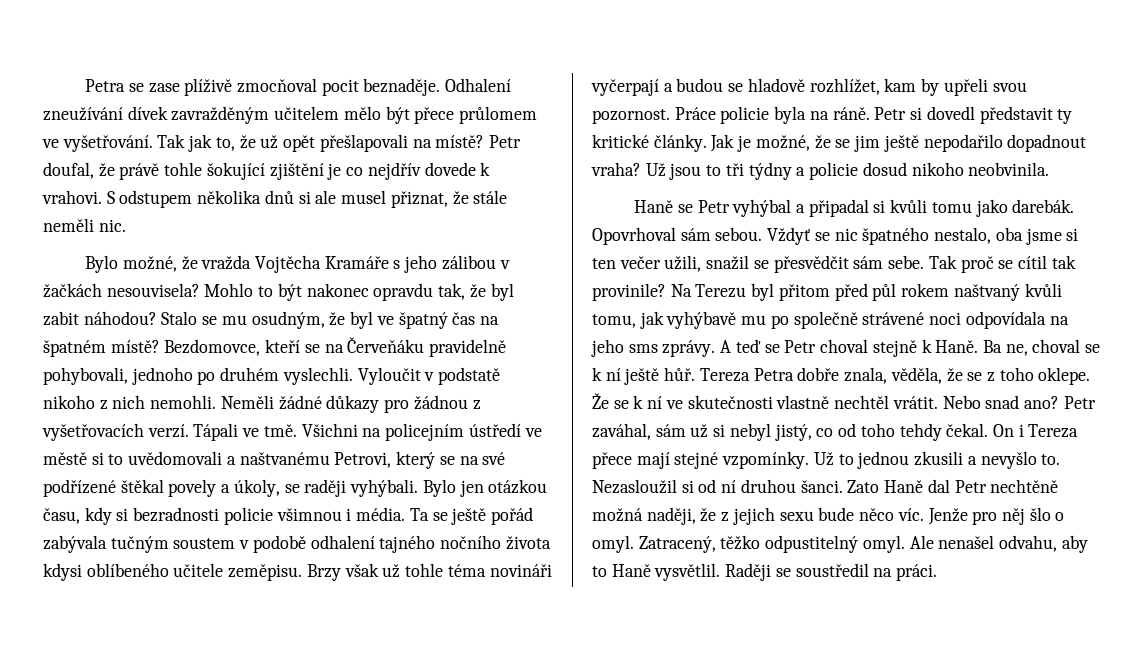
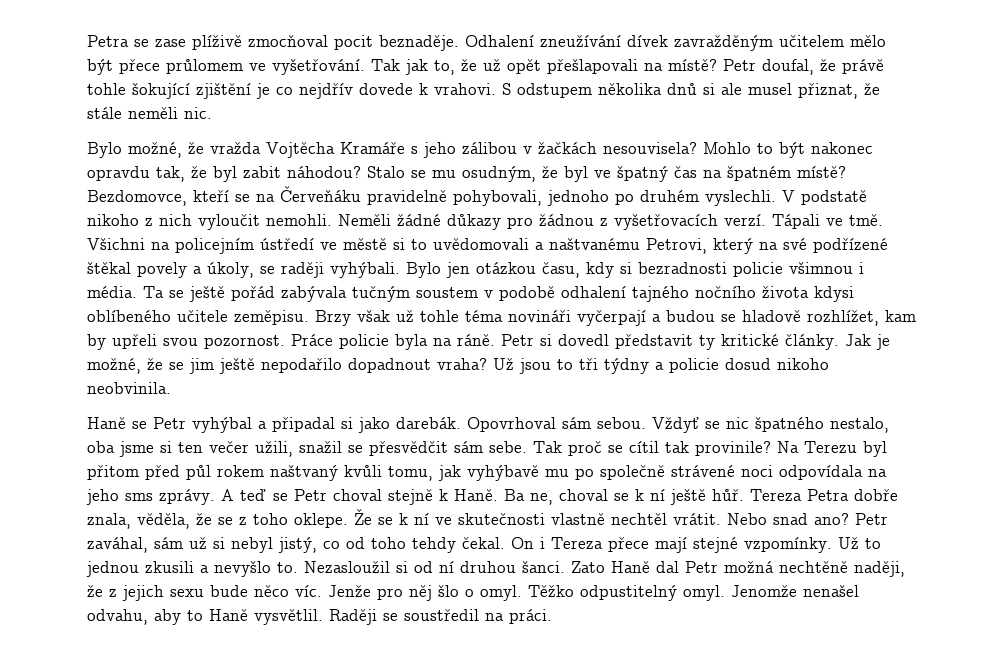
[357,367,435,385] Vyloučit v -> [782,190,795,202] V
(146, 402) none -> [198,214,260,230] vyloučit
[439,456,455,465] se -> (753, 246) none
[890,199,972,213] kvůli tomu -> (353, 423) none
[990,479,1059,493] [592,508,643,522] nechtěně možná -> [724,561,848,573] možná nechtěně
[638,535,761,553] Zatracený, těžko -> [528,585,574,597] Těžko
[909,535,934,549] Ale -> [731,585,797,597] Jenomže

